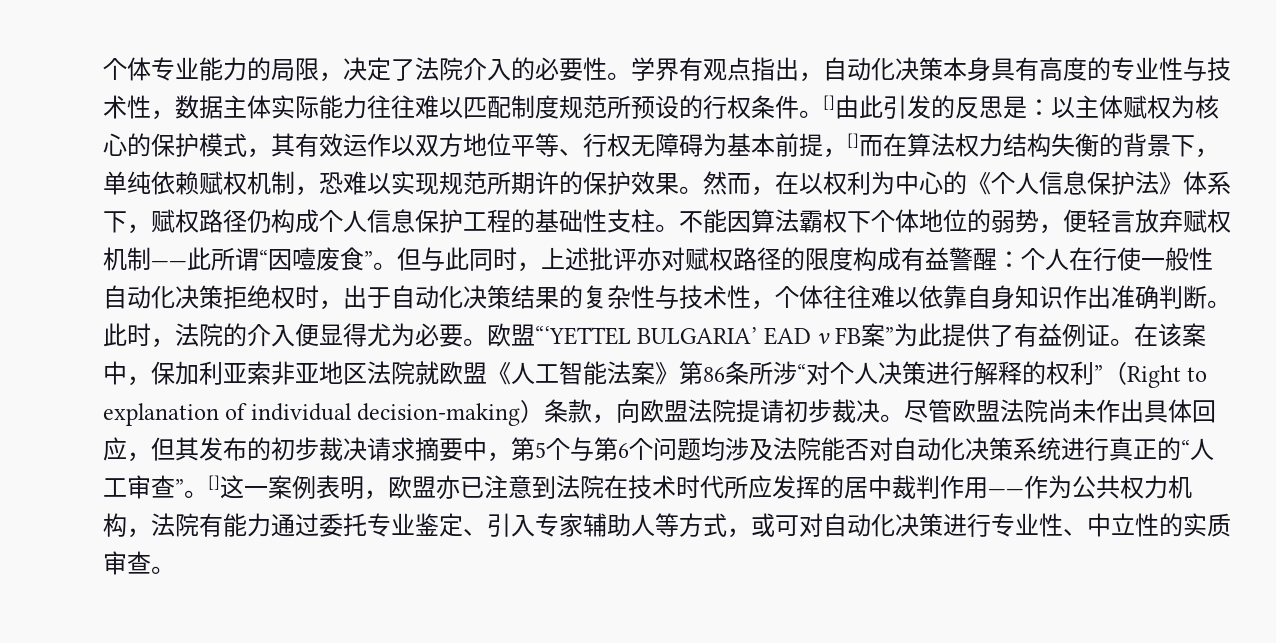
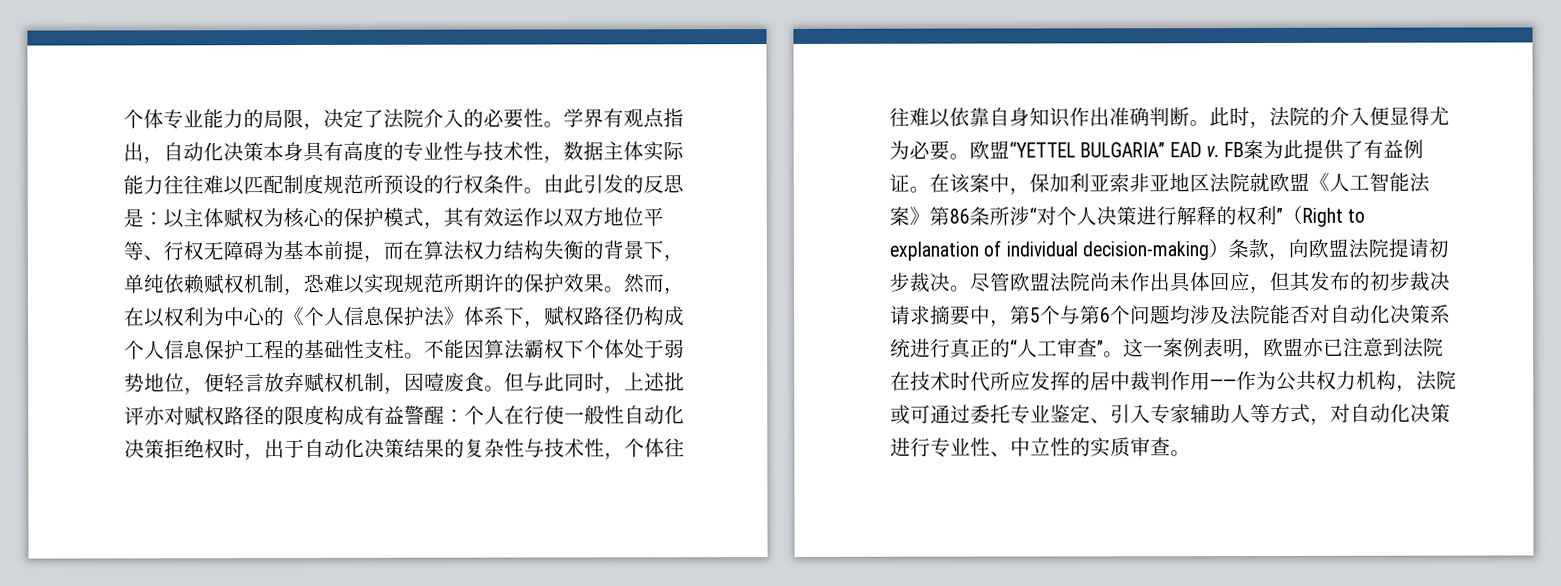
[823,95,835,110] [] -> (544, 190) none
[847,133,859,148] [] -> (384, 258) none
[919,209,1039,233] 地位的弱势 -> [624,339,685,359] [124,373,185,393] 处于弱势地位
[151,247,268,271] ——此所谓“ -> [384,386,405,394] ，
[364,251,373,268] ” -> (485, 382) none
[535,323,894,347] “‘YETTEL BULGARIA’ EAD v FB案” -> [1009,139,1265,160] “YETTEL BULGARIA” EAD v. FB案
[208,475,220,490] [] -> (1124, 354) none
[199,513,271,537] 有能力 -> [890,404,931,425] 或可
[751,513,799,537] 或可 -> (1331, 421) none

